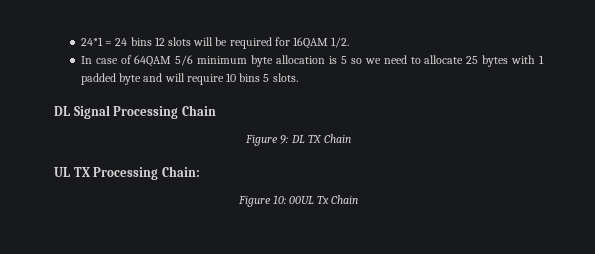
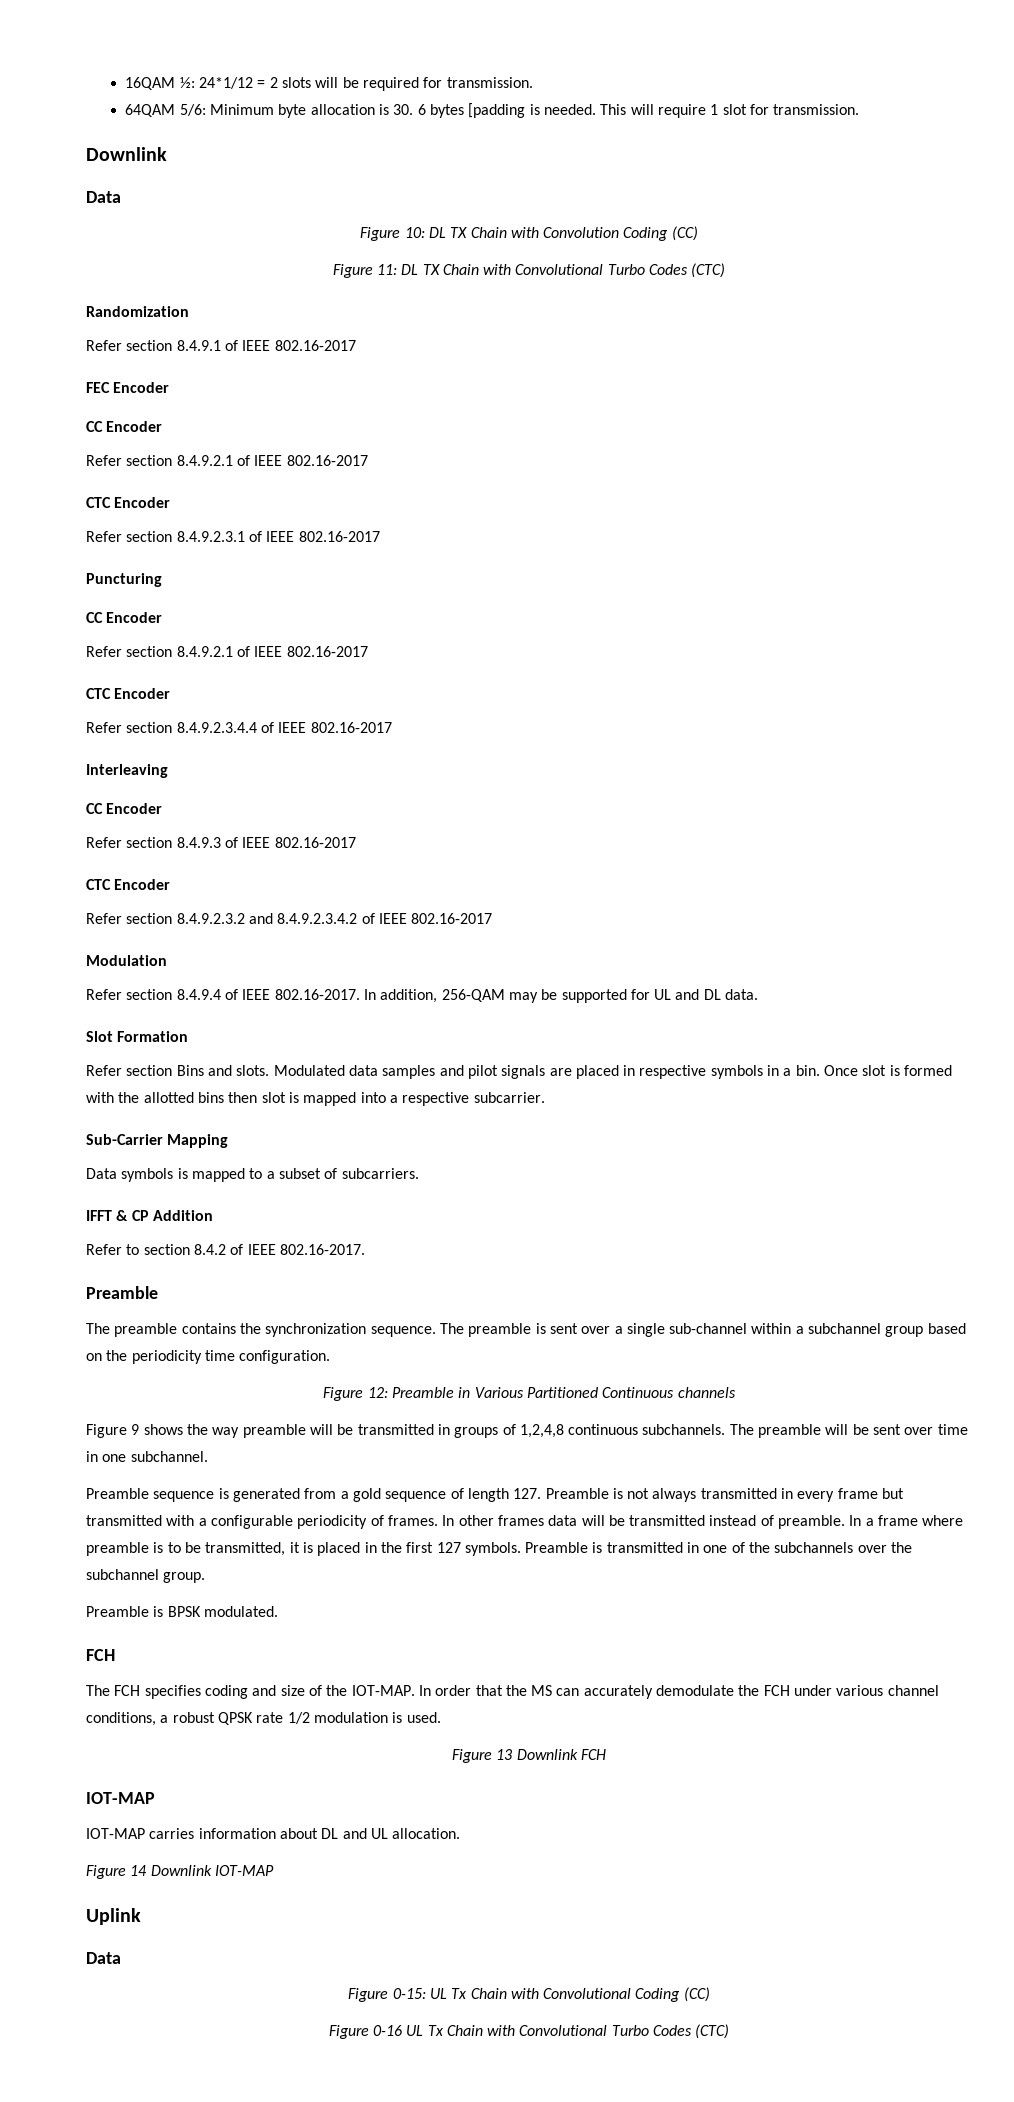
[80,37,165,46] 24*1 = 24 bins 12 -> [125,77,278,90] 16QAM ½: 24*1/12 = 2
[293,37,350,49] [80,55,544,67] [80,73,298,85] [54,105,216,119] [245,134,351,146] [54,166,200,180] [237,195,359,207] 16QAM 1/2. // In case of 64QAM 5/6 minimum byte allocation is 5 so we need to allocate 25 bytes with 1 padded byte and will require 10 bins 5 slots. // DL Signal Processing Chain // Figure 9: DL TX Chain // UL TX Processing Chain: // Figure 10: 00UL Tx Chain -> [446,77,533,88] [125,103,860,118] [86,147,167,161] [86,191,121,203] [360,226,698,241] [332,263,726,278] [86,306,189,317] [86,340,356,351] [86,382,170,393] [86,421,163,432] [86,455,368,466] [86,497,171,508] [86,531,380,542] [86,573,162,587] [86,612,163,623] [86,646,368,657] [86,688,171,699] [86,722,392,733] [86,764,168,778] [86,803,163,814] [86,837,356,848] [86,879,171,890] [86,913,493,924] [86,955,167,966] [86,989,759,1003] [86,1031,189,1042] [86,1065,953,1079] [86,1092,545,1106] [86,1134,229,1148] [86,1168,419,1182] [86,1210,213,1221] [86,1244,365,1255] [86,1286,158,1299] [86,1323,966,1337] [86,1350,331,1364] [323,1387,736,1401] [86,1424,968,1438] [86,1451,208,1462] [86,1488,905,1502] [86,1515,964,1529] [86,1542,913,1556] [86,1569,206,1583] [86,1606,278,1617] [86,1649,115,1661] [86,1685,939,1699] [86,1712,441,1726] [452,1749,606,1763] [86,1792,155,1804] [86,1828,461,1839] [86,1865,274,1879] [86,1908,141,1925] [86,1952,121,1964] [348,1987,710,2002] [328,2024,730,2039] transmission. // 64QAM 5/6: Minimum byte allocation is 30. 6 bytes [padding is needed. This will require 1 slot for transmission. // Downlink // Data // Figure 10: DL TX Chain with Convolution Coding (CC) // Figure 11: DL TX Chain with Convolutional Turbo Codes (CTC) // Randomization // Refer section 8.4.9.1 of IEEE 802.16-2017 // FEC Encoder // CC Encoder // Refer section 8.4.9.2.1 of IEEE 802.16-2017 // CTC Encoder // Refer section 8.4.9.2.3.1 of IEEE 802.16-2017 // Puncturing // CC Encoder // Refer section 8.4.9.2.1 of IEEE 802.16-2017 // CTC Encoder // Refer section 8.4.9.2.3.4.4 of IEEE 802.16-2017 // Interleaving // CC Encoder // Refer section 8.4.9.3 of IEEE 802.16-2017 // CTC Encoder // Refer section 8.4.9.2.3.2 and 8.4.9.2.3.4.2 of IEEE 802.16-2017 // Modulation // Refer section 8.4.9.4 of IEEE 802.16-2017. In addition, 256-QAM may be supported for UL and DL data. // Slot Formation // Refer section Bins and slots. Modulated data samples and pilot signals are placed in respective symbols in a bin. Once slot is formed with the allotted bins then slot is mapped into a respective subcarrier. // Sub-Carrier Mapping // Data symbols is mapped to a subset of subcarriers. // IFFT & CP Addition // Refer to section 8.4.2 of IEEE 802.16-2017. // Preamble // The preamble contains the synchronization sequence. The preamble is sent over a single sub-channel within a subchannel group based on the periodicity time configuration. // Figure 12: Preamble in Various Partitioned Continuous channels // Figure 9 shows the way preamble will be transmitted in groups of 1,2,4,8 continuous subchannels. The preamble will be sent over time in one subchannel. // Preamble sequence is generated from a gold sequence of length 127. Preamble is not always transmitted in every frame but transmitted with a configurable periodicity of frames. In other frames data will be transmitted instead of preamble. In a frame where preamble is to be transmitted, it is placed in the first 127 symbols. Preamble is transmitted in one of the subchannels over the subchannel group. // Preamble is BPSK modulated. // FCH // The FCH specifies coding and size of the IOT-MAP. In order that the MS can accurately demodulate the FCH under various channel conditions, a robust QPSK rate 1/2 modulation is used. // Figure 13 Downlink FCH // IOT-MAP // IOT-MAP carries information about DL and UL allocation. // Figure 14 Downlink IOT-MAP // Uplink // Data // Figure 0-15: UL Tx Chain with Convolutional Coding (CC) // Figure 0-16 UL Tx Chain with Convolutional Turbo Codes (CTC)

